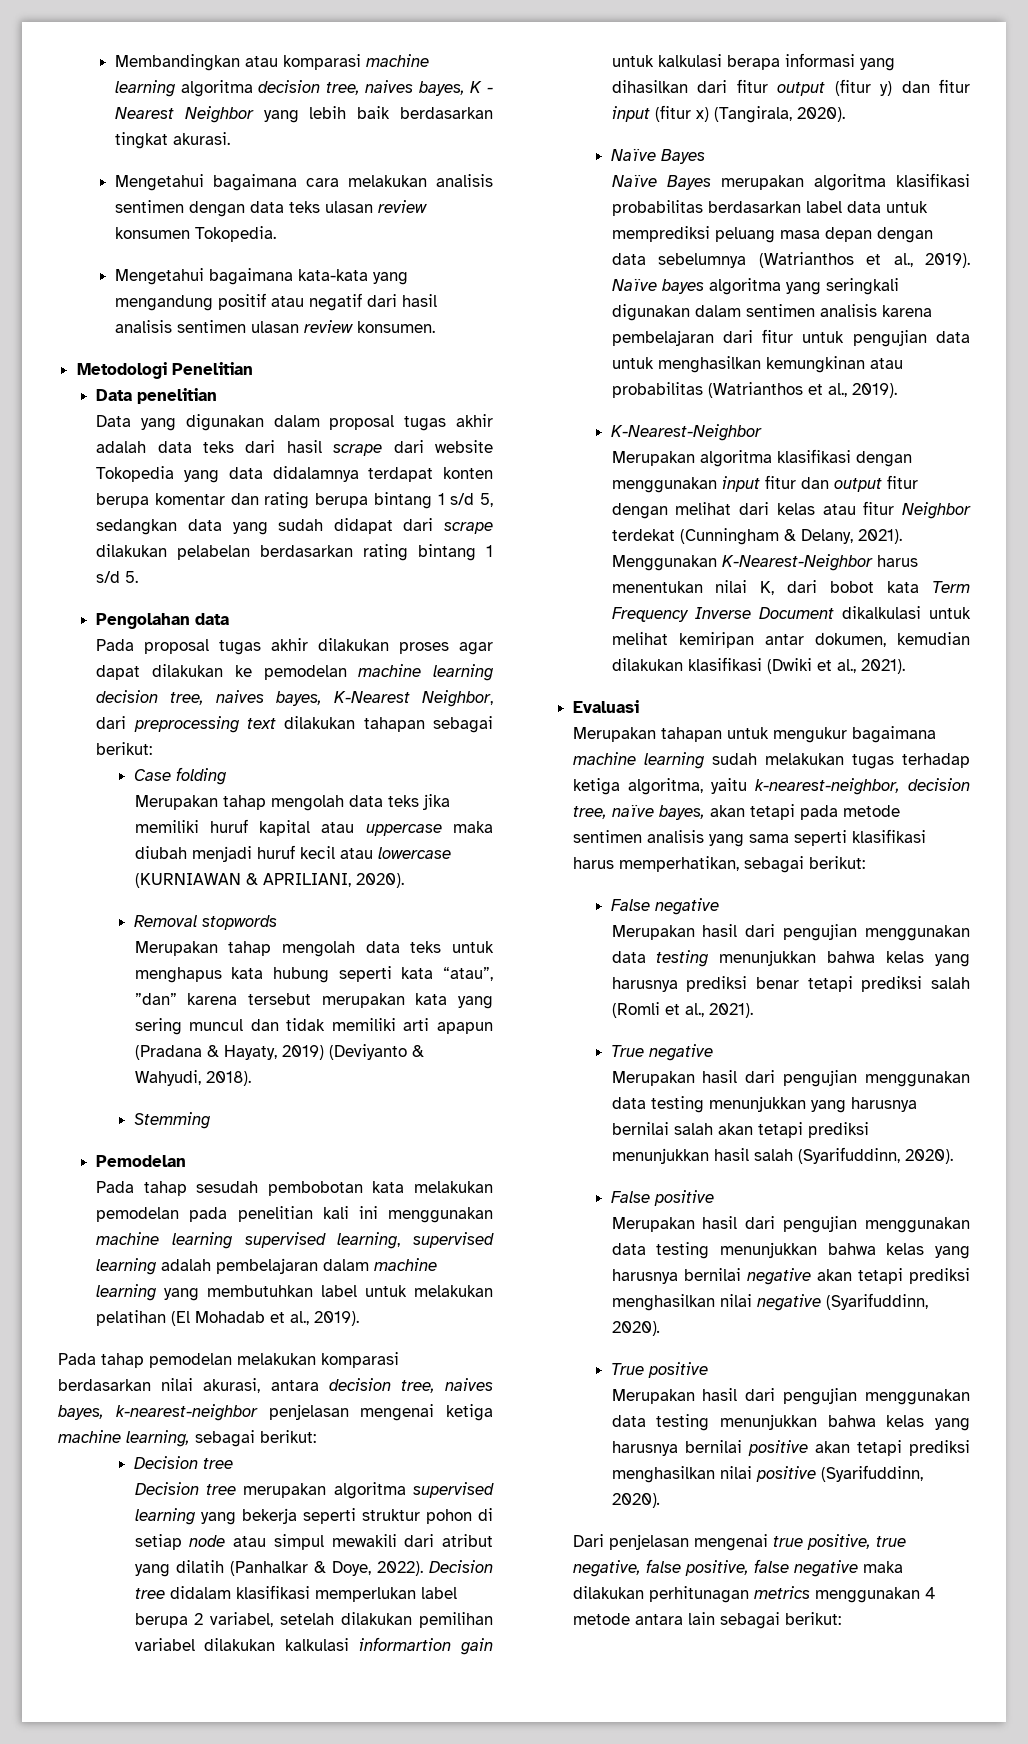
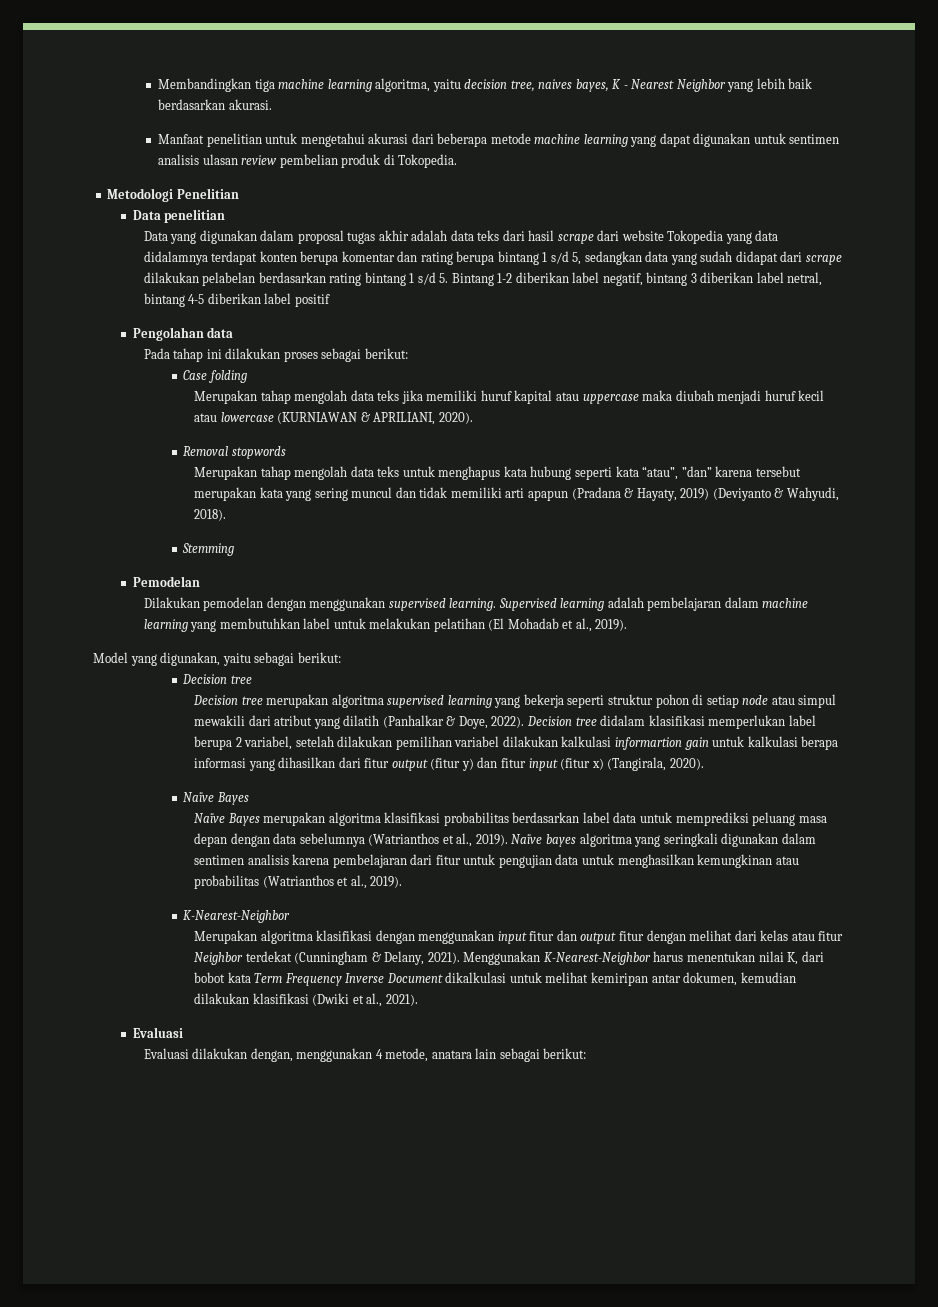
[244,54,429,70] [114,80,253,97] atau komparasi machine learning algoritma -> [254,78,461,92] tiga machine learning algoritma, yaitu
[114,132,168,149] tingkat -> (225, 104) none
[114,174,493,191] [114,200,427,217] [114,226,276,242] [114,268,408,285] [114,293,437,311] [114,320,435,333] Mengetahui bagaimana cara melakukan analisis sentimen dengan data teks ulasan review konsumen Tokopedia. // Mengetahui bagaimana kata-kata yang mengandung positif atau negatif dari hasil analisis sentimen ulasan review konsumen. -> [157,133,840,147] [157,154,458,168] Manfaat penelitian untuk mengetahui akurasi dari beberapa metode machine learning yang dapat digunakan untuk sentimen analisis ulasan review pembelian produk di Tokopedia.
[95,613,229,629] [96,638,494,655] [96,664,493,681] [96,690,494,707] [96,716,425,733] // Pengolahan data // Pada proposal tugas akhir dilakukan proses agar dapat dilakukan ke pemodelan machine learning decision tree, naives bayes, K-Nearest Neighbor, dari preprocessing text dilakukan tahapan -> [451,272,823,286] [143,293,330,307] [132,327,234,341] [143,348,318,362] Bintang 1-2 diberikan label negatif, bintang 3 diberikan label netral, bintang 4-5 diberikan label positif // Pengolahan data // Pada tahap ini dilakukan proses
[96,1181,493,1196] [96,1206,494,1223] [96,1232,495,1249] Pada tahap sesudah pembobotan kata melakukan pemodelan pada penelitian kali ini menggunakan machine learning supervised learning, supervised -> [143,597,557,611] Dilakukan pemodelan dengan menggunakan supervised learning. Supervised
[58,1352,399,1368] [58,1378,494,1393] [58,1404,493,1421] [58,1430,190,1447] Pada tahap pemodelan melakukan komparasi berdasarkan nilai akurasi, antara decision tree, naives bayes, k-nearest-neighbor penjelasan mengenai ketiga machine learning, -> [93,652,251,666] Model yang digunakan, yaitu
[573,726,937,743] [573,752,970,769] [573,778,970,795] [573,804,901,820] [573,829,927,847] [573,856,866,873] [611,898,720,915] [611,924,970,941] [611,950,970,967] [611,976,970,992] [611,1002,753,1018] [611,1044,714,1061] [611,1070,970,1087] [611,1096,917,1113] [611,1122,869,1138] [611,1147,953,1164] [611,1190,715,1206] [611,1216,970,1233] [611,1242,970,1259] [611,1268,970,1285] [611,1293,928,1311] [611,1321,661,1336] [611,1362,709,1378] [611,1388,970,1405] [611,1414,970,1431] [611,1440,970,1456] [611,1465,923,1483] [611,1493,661,1508] [573,1534,907,1551] [573,1559,904,1577] [573,1586,936,1603] [573,1613,684,1625] Merupakan tahapan untuk mengukur bagaimana machine learning sudah melakukan tugas terhadap ketiga algoritma, yaitu k-nearest-neighbor, decision tree, naïve bayes, akan tetapi pada metode sentimen analisis yang sama seperti klasifikasi harus memperhatikan, sebagai berikut: // False negative // Merupakan hasil dari pengujian menggunakan data testing menunjukkan bahwa kelas yang harusnya prediksi benar tetapi prediksi salah (Romli et al., 2021). // True negative // Merupakan hasil dari pengujian menggunakan data testing menunjukkan yang harusnya bernilai salah akan tetapi prediksi menunjukkan hasil salah (Syarifuddinn, 2020). // False positive // Merupakan hasil dari pengujian menggunakan data testing menunjukkan bahwa kelas yang harusnya bernilai negative akan tetapi prediksi menghasilkan nilai negative (Syarifuddinn, 2020). // True positive // Merupakan hasil dari pengujian menggunakan data testing menunjukkan bahwa kelas yang harusnya bernilai positive akan tetapi prediksi menghasilkan nilai positive (Syarifuddinn, 2020). // Dari penjelasan mengenai true positive, true negative, false positive, false negative maka dilakukan perhitunagan metrics menggunakan 4 metode antara -> [143,1048,472,1062] Evaluasi dilakukan dengan, menggunakan 4 metode, anatara

